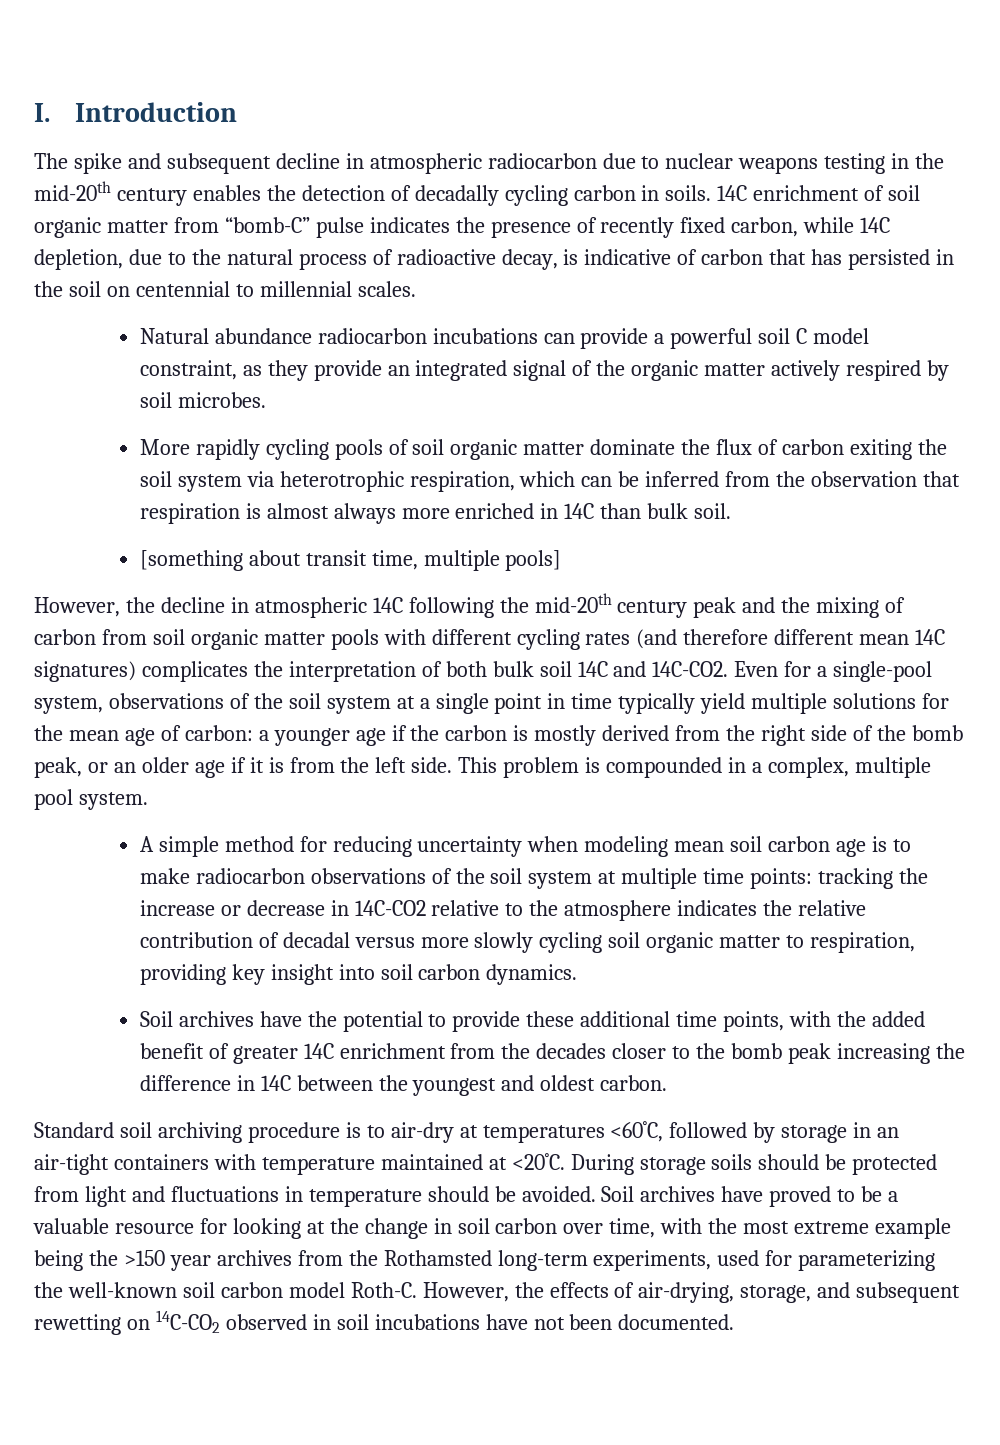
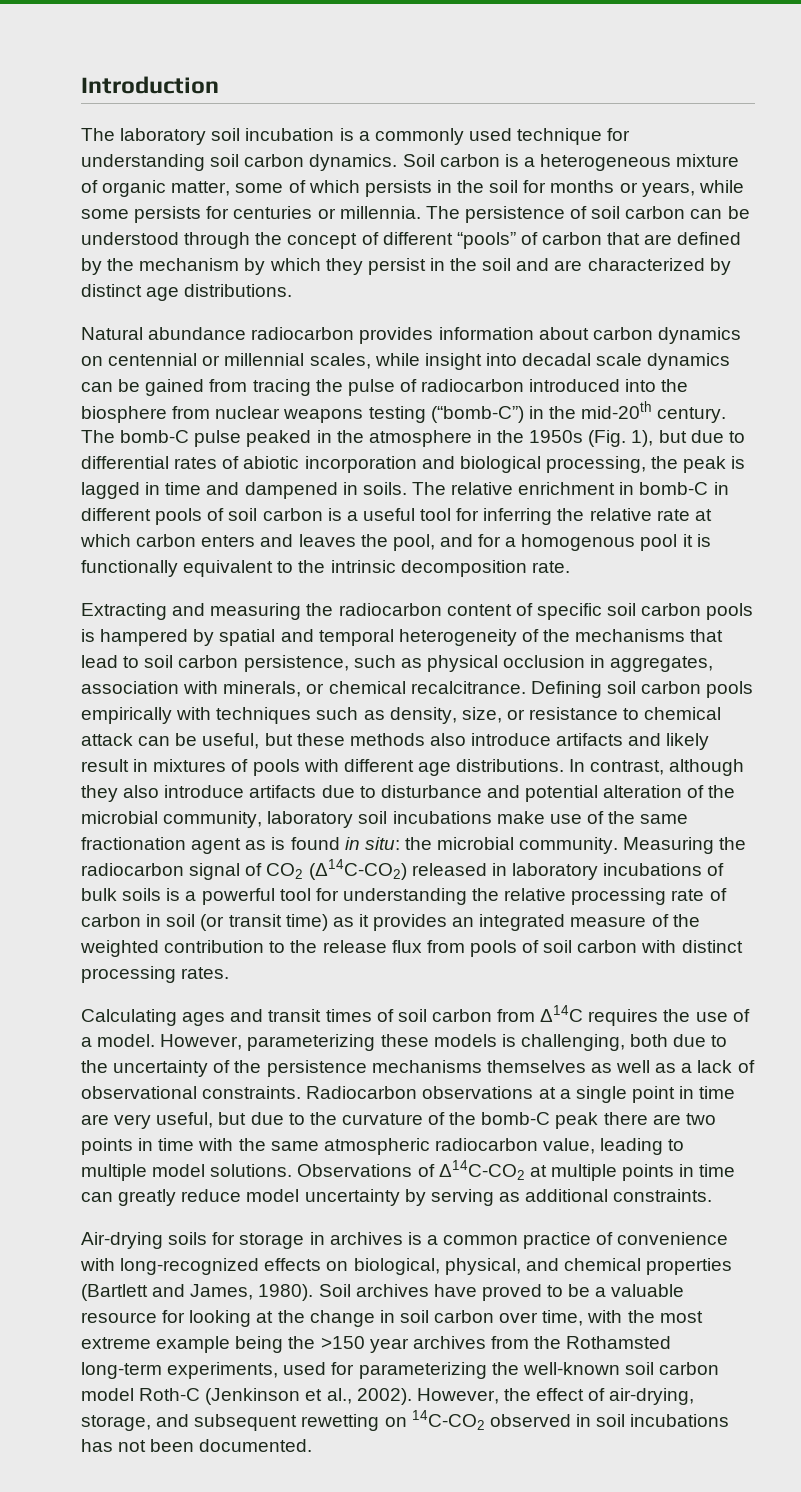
[34,103,50,122] I. -> (81, 85) none
[73,153,945,174] [34,181,921,206] [34,217,891,238] [34,249,955,270] [34,281,416,297] [139,328,870,349] [139,360,950,381] [139,392,266,408] [139,439,947,460] [139,471,961,492] [139,503,732,524] [139,550,562,571] [34,593,906,618] [34,629,946,650] [34,661,933,682] [34,693,391,714] spike and subsequent decline in atmospheric radiocarbon due to nuclear weapons testing in the mid-20th century enables the detection of decadally cycling carbon in soils. 14C enrichment of soil organic matter from “bomb-C” pulse indicates the presence of recently fixed carbon, while 14C depletion, due to the natural process of radioactive decay, is indicative of carbon that has persisted in the soil on centennial to millennial scales. // Natural abundance radiocarbon incubations can provide a powerful soil C model constraint, as they provide an integrated signal of the organic matter actively respired by soil microbes. // More rapidly cycling pools of soil organic matter dominate the flux of carbon exiting the soil system via heterotrophic respiration, which can be inferred from the observation that respiration is almost always more enriched in 14C than bulk soil. // [something about transit time, multiple pools] // However, the decline in atmospheric 14C following the mid-20th century peak and the mixing of carbon from soil organic matter pools with different cycling rates (and therefore different mean 14C signatures) complicates the interpretation of both bulk soil 14C and 14C-CO2. Even for a single-pool system, observations of the soil system -> [120,128,631,145] [81,154,740,171] [81,180,744,197] [81,206,750,223] [81,232,742,249] [81,258,731,275] [81,284,293,301] [81,327,741,344] [81,353,731,370] [81,379,689,396] [81,401,727,423] [81,430,745,447] [81,456,746,473] [81,482,729,499] [81,508,712,525] [80,534,711,551] [81,560,570,577] [81,603,754,620] [81,629,724,646] [81,655,714,672] [81,681,754,698] [81,707,722,724] [81,733,710,750] [81,759,745,776] [81,785,736,802] [81,811,689,828] [81,837,747,854] [81,859,725,880] [81,888,727,905] [81,914,700,931] [80,940,743,957] [81,966,230,983] [81,1005,750,1026] [81,1034,728,1051] [81,1060,755,1077] [81,1086,534,1099] laboratory soil incubation is a commonly used technique for understanding soil carbon dynamics. Soil carbon is a heterogeneous mixture of organic matter, some of which persists in the soil for months or years, while some persists for centuries or millennia. The persistence of soil carbon can be understood through the concept of different “pools” of carbon that are defined by the mechanism by which they persist in the soil and are characterized by distinct age distributions. // Natural abundance radiocarbon provides information about carbon dynamics on centennial or millennial scales, while insight into decadal scale dynamics can be gained from tracing the pulse of radiocarbon introduced into the biosphere from nuclear weapons testing (“bomb-C”) in the mid-20th century. The bomb-C pulse peaked in the atmosphere in the 1950s (Fig. 1), but due to differential rates of abiotic incorporation and biological processing, the peak is lagged in time and dampened in soils. The relative enrichment in bomb-C in different pools of soil carbon is a useful tool for inferring the relative rate at which carbon enters and leaves the pool, and for a homogenous pool it is functionally equivalent to the intrinsic decomposition rate. // Extracting and measuring the radiocarbon content of specific soil carbon pools is hampered by spatial and temporal heterogeneity of the mechanisms that lead to soil carbon persistence, such as physical occlusion in aggregates, association with minerals, or chemical recalcitrance. Defining soil carbon pools empirically with techniques such as density, size, or resistance to chemical attack can be useful, but these methods also introduce artifacts and likely result in mixtures of pools with different age distributions. In contrast, although they also introduce artifacts due to disturbance and potential alteration of the microbial community, laboratory soil incubations make use of the same fractionation agent as is found in situ: the microbial community. Measuring the radiocarbon signal of CO2 (Δ14C-CO2) released in laboratory incubations of bulk soils is a powerful tool for understanding the relative processing rate of carbon in soil (or transit time) as it provides an integrated measure of the weighted contribution to the release flux from pools of soil carbon with distinct processing rates. // Calculating ages and transit times of soil carbon from Δ14C requires the use of a model. However, parameterizing these models is challenging, both due to the uncertainty of the persistence mechanisms themselves as well as a lack of observational constraints. Radiocarbon observations
[618,693,950,714] [34,725,963,746] [34,757,931,778] [34,789,148,810] [139,836,912,857] [139,868,929,889] [139,900,867,921] [139,932,916,953] [139,964,578,985] [139,1011,926,1032] [139,1043,965,1064] [139,1075,668,1096] [34,1121,900,1143] [34,1153,938,1175] [34,1186,596,1207] typically yield multiple solutions for the mean age of carbon: a younger age if the carbon is mostly derived from the right side of the bomb peak, or an older age if it is from the left side. This problem is compounded in a complex, multiple pool system. // A simple method for reducing uncertainty when modeling mean soil carbon age is to make radiocarbon observations of the soil system at multiple time points: tracking the increase or decrease in 14C-CO2 relative to the atmosphere indicates the relative contribution of decadal versus more slowly cycling soil organic matter to respiration, providing key insight into soil carbon dynamics. // Soil archives have the potential to provide these additional time points, with the added benefit of greater 14C enrichment from the decades closer to the bomb peak increasing the difference in 14C between the youngest and oldest carbon. // Standard soil archiving procedure is to air-dry at temperatures <60˚C, followed by storage in an air-tight containers with temperature maintained at <20˚C. During storage soils should be protected from light and fluctuations in temperature should be avoided. -> [81,1112,716,1129] [81,1138,685,1155] [81,1160,736,1181] [81,1189,713,1206] [81,1232,729,1249] [80,1258,733,1275] [81,1284,314,1301] are very useful, but due to the curvature of the bomb-C peak there are two points in time with the same atmospheric radiocarbon value, leading to multiple model solutions. Observations of Δ14C-CO2 at multiple points in time can greatly reduce model uncertainty by serving as additional constraints. // Air-drying soils for storage in archives is a common practice of convenience with long-recognized effects on biological, physical, and chemical properties (Bartlett and James, 1980).
[350,1282,609,1302] Roth-C. However, the effects -> [139,1388,585,1405] Roth-C (Jenkinson et al., 2002). However, the effect
[485,1314,528,1330] have -> [81,1439,113,1452] has

